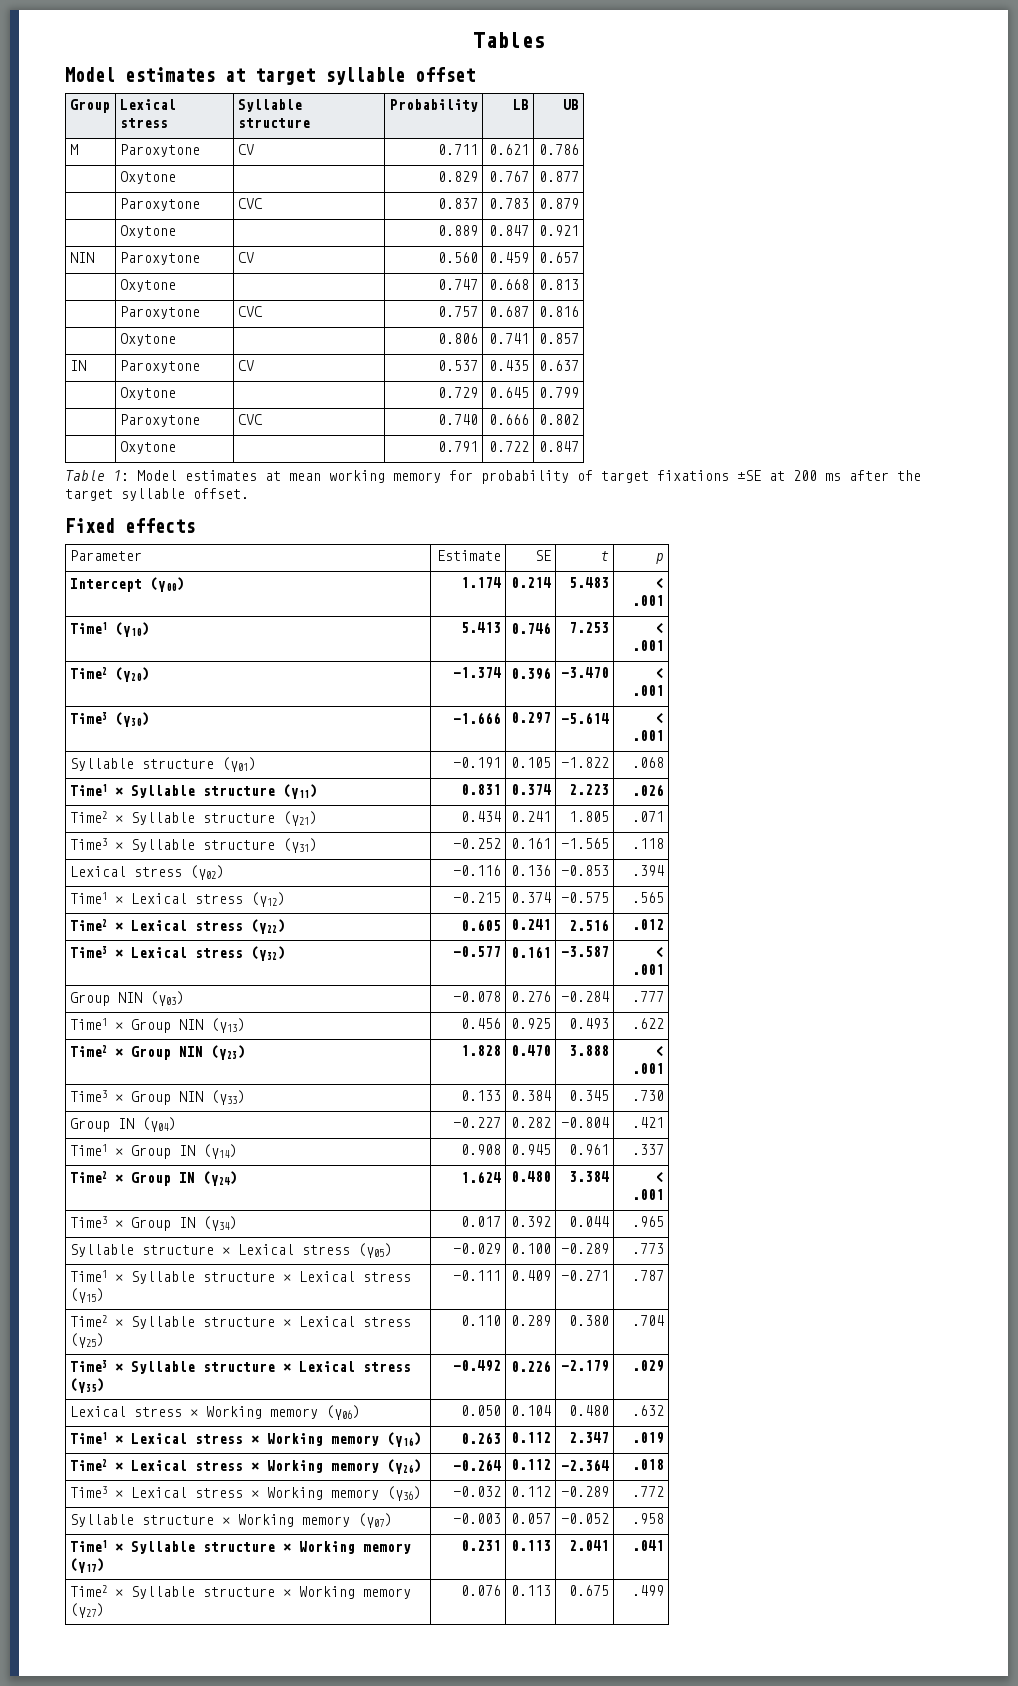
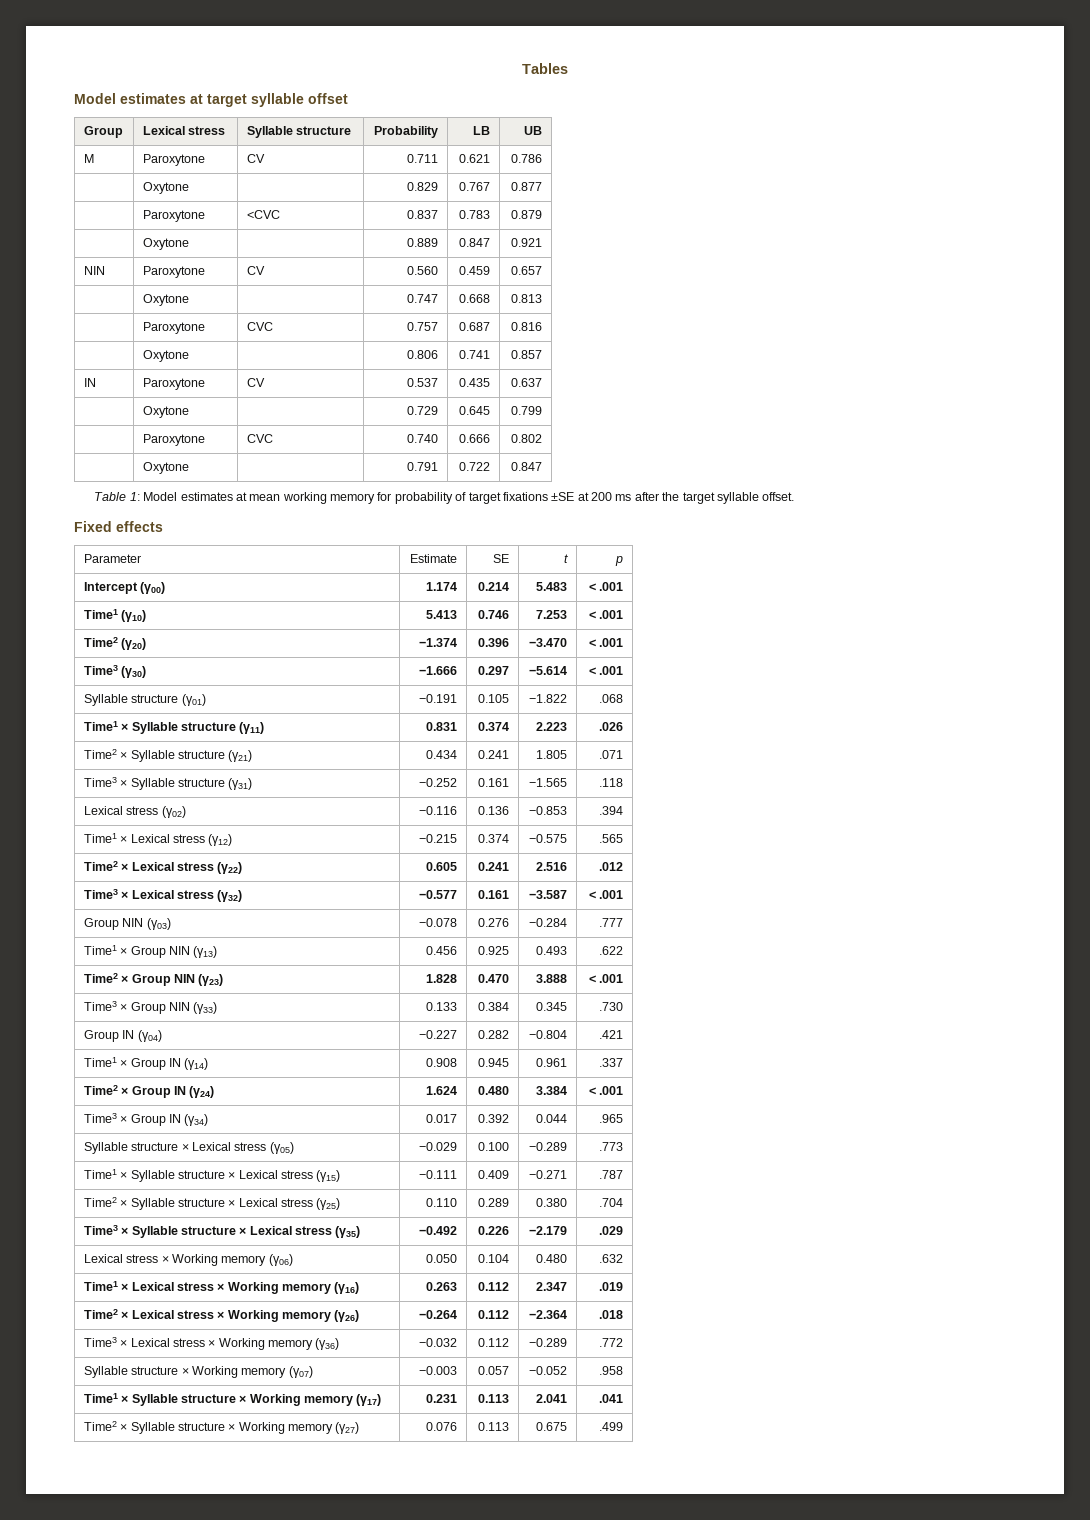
[237,198,263,209] CVC -> [246,210,280,219] <CVC

